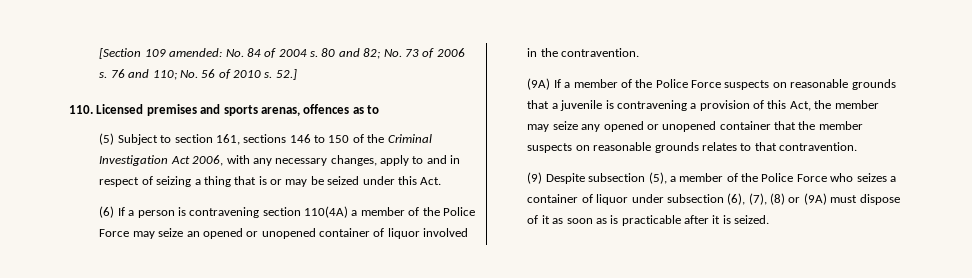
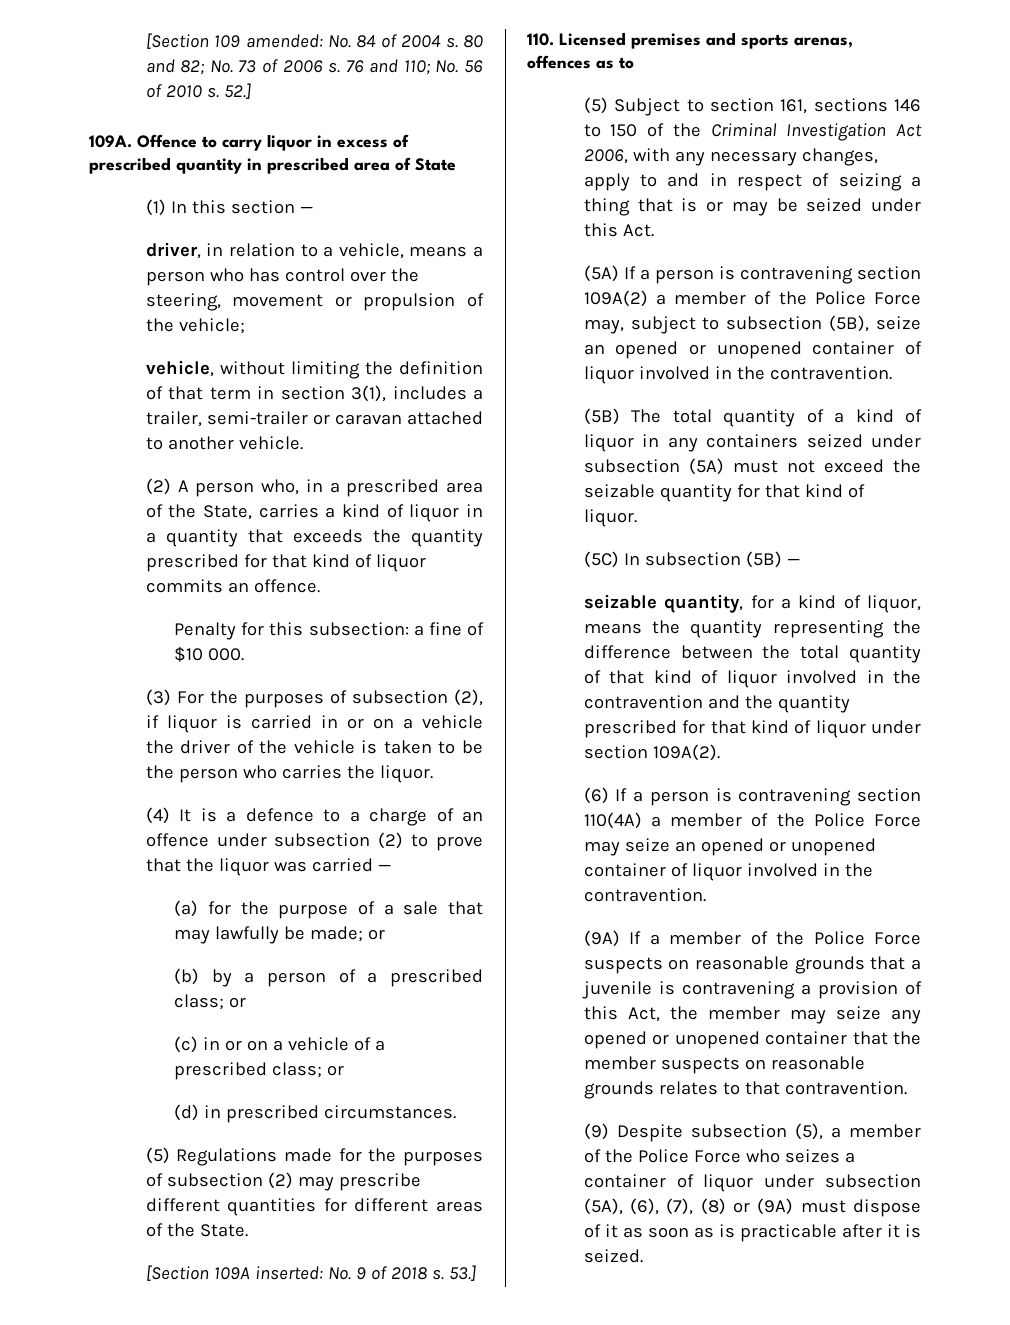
(297, 74) none -> [89,134,409,151] [89,157,456,174] [145,199,313,216] [145,242,483,259] [145,268,419,286] [145,293,484,311] [145,318,245,334] [145,360,483,379] [145,385,483,402] [145,411,483,427] [145,436,303,450] [145,478,484,497] [145,504,483,522] [145,529,483,547] [145,554,426,572] [145,579,320,593] [174,622,484,640] [174,646,245,662] [145,689,483,708] [145,715,483,733] [145,740,483,754] [145,765,433,783] [145,807,483,826] [145,832,483,851] [145,858,391,876] [174,900,483,919] [174,926,386,944] [174,968,483,987] [174,994,247,1010] [174,1036,386,1053] [174,1062,345,1080] [174,1104,457,1123] [145,1147,483,1166] [145,1172,421,1191] [145,1198,483,1216] [145,1223,248,1237] [145,1265,476,1281] // 109A. Offence to carry liquor in excess of prescribed quantity in prescribed area of State // (1) In this section — // driver, in relation to a vehicle, means a person who has control over the steering, movement or propulsion of the vehicle; // vehicle, without limiting the definition of that term in section 3(1), includes a trailer, semi-trailer or caravan attached to another vehicle. // (2) A person who, in a prescribed area of the State, carries a kind of liquor in a quantity that exceeds the quantity prescribed for that kind of liquor commits an offence. // Penalty for this subsection: a fine of $10 000. // (3) For the purposes of subsection (2), if liquor is carried in or on a vehicle the driver of the vehicle is taken to be the person who carries the liquor. // (4) It is a defence to a charge of an offence under subsection (2) to prove that the liquor was carried — // (a) for the purpose of a sale that may lawfully be made; or // (b) by a person of a prescribed class; or // (c) in or on a vehicle of a prescribed class; or // (d) in prescribed circumstances. // (5) Regulations made for the purposes of subsection (2) may prescribe different quantities for different areas of the State. // [Section 109A inserted: No. 9 of 2018 s. 53.]
(442, 181) none -> [583,265,921,284] [583,290,921,307] [583,315,921,334] [583,341,922,359] [583,366,892,384] [583,408,922,427] [583,434,921,452] [583,458,921,475] [583,484,865,502] [583,509,637,527] [583,551,800,568] [583,594,921,613] [583,620,921,638] [583,645,921,663] [583,670,921,688] [583,695,850,713] [583,720,921,738] [583,744,720,761] // (5A) If a person is contravening section 109A(2) a member of the Police Force may, subject to subsection (5B), seize an opened or unopened container of liquor involved in the contravention. // (5B) The total quantity of a kind of liquor in any containers seized under subsection (5A) must not exceed the seizable quantity for that kind of liquor. // (5C) In subsection (5B) — // seizable quantity, for a kind of liquor, means the quantity representing the difference between the total quantity of that kind of liquor involved in the contravention and the quantity prescribed for that kind of liquor under section 109A(2).
(724, 198) none -> [583,1198,623,1215] (5A),

